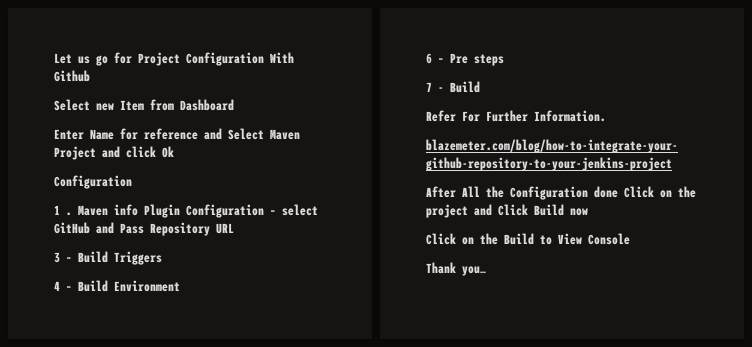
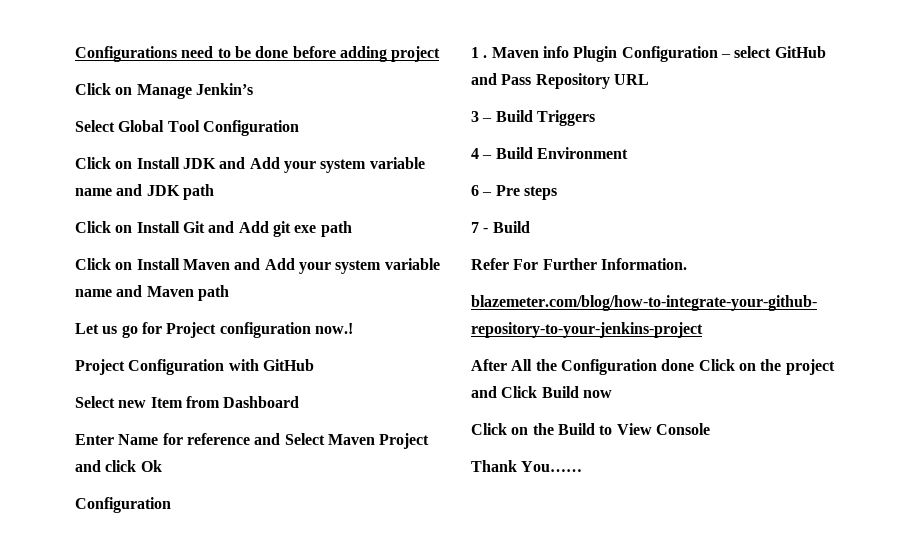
(54, 58) none -> [75,46,441,62] [75,83,253,99] [75,120,299,136] [75,157,425,173] [75,184,214,200] [75,221,352,237] [75,258,440,274] [75,285,229,301] Configurations need to be done before adding project // Click on Manage Jenkin’s // Select Global Tool Configuration // Click on Install JDK and Add your system variable name and JDK path // Click on Install Git and Add git exe path // Click on Install Maven and Add your system variable name and Maven path //
[186,52,294,66] [54,70,90,82] Configuration With Github -> [219,322,353,338] [75,359,314,375] configuration now.! // Project Configuration with GitHub
[462,266,486,276] you… -> [521,461,583,472] You……

